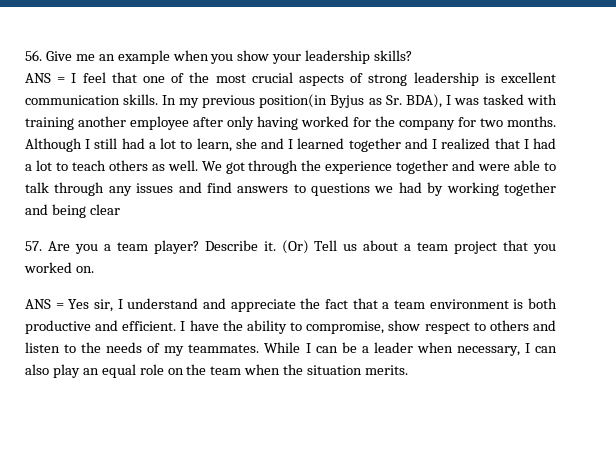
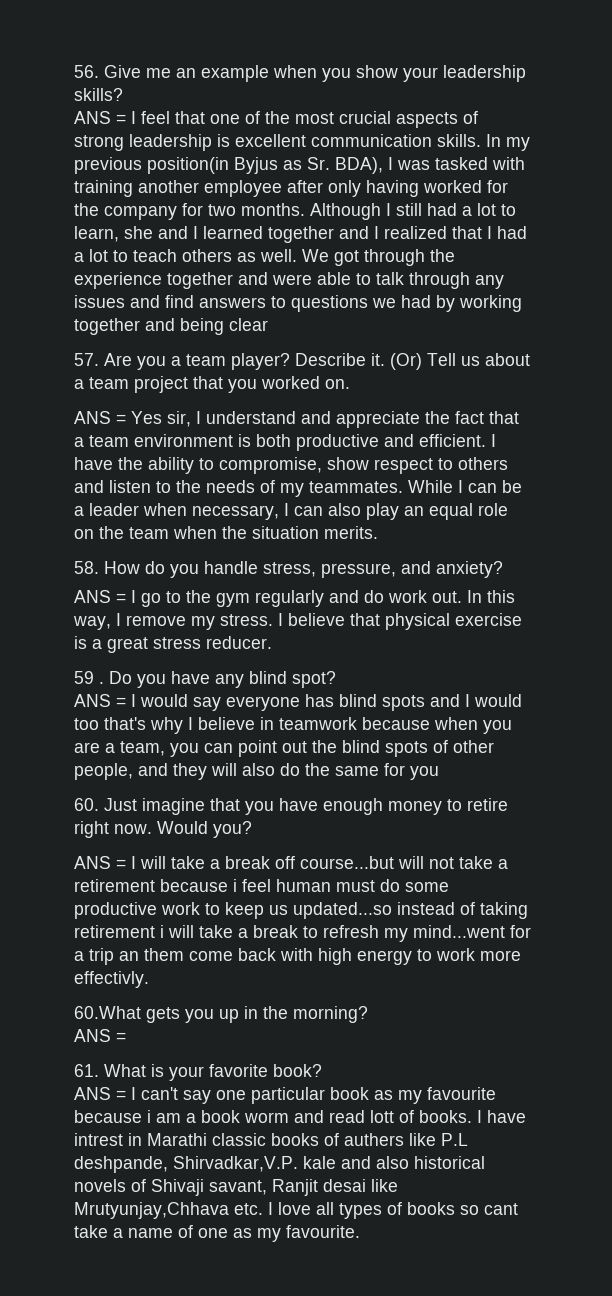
(409, 370) none -> [74,561,503,578] [74,590,515,607] [73,613,522,630] [74,636,272,653] [74,671,336,688] [74,694,522,711] [74,717,512,734] [74,740,494,757] [74,763,439,780] [74,798,508,815] [74,821,252,838] [74,856,508,869] [74,879,449,892] [74,902,528,919] [74,925,531,942] [74,948,521,965] [74,971,149,988] [74,1006,368,1023] [74,1029,126,1042] [74,1064,322,1081] [74,1087,496,1104] [74,1110,526,1123] [74,1133,468,1146] [74,1156,485,1173] [74,1179,398,1196] [74,1202,518,1219] [74,1225,360,1242] // 58. How do you handle stress, pressure, and anxiety? // ANS = I go to the gym regularly and do work out. In this way, I remove my stress. I believe that physical exercise is a great stress reducer. // 59 . Do you have any blind spot? // ANS = I would say everyone has blind spots and I would too that's why I believe in teamwork because when you are a team, you can point out the blind spots of other people, and they will also do the same for you // 60. Just imagine that you have enough money to retire right now. Would you? // ANS = I will take a break off course...but will not take a retirement because i feel human must do some productive work to keep us updated...so instead of taking retirement i will take a break to refresh my mind...went for a trip an them come back with high energy to work more effectivly. // 60.What gets you up in the morning? // ANS = // 61. What is your favorite book? // ANS = I can't say one particular book as my favourite because i am a book worm and read lott of books. I have intrest in Marathi classic books of authers like P.L deshpande, Shirvadkar,V.P. kale and also historical novels of Shivaji savant, Ranjit desai like Mrutyunjay,Chhava etc. I love all types of books so cant take a name of one as my favourite.

